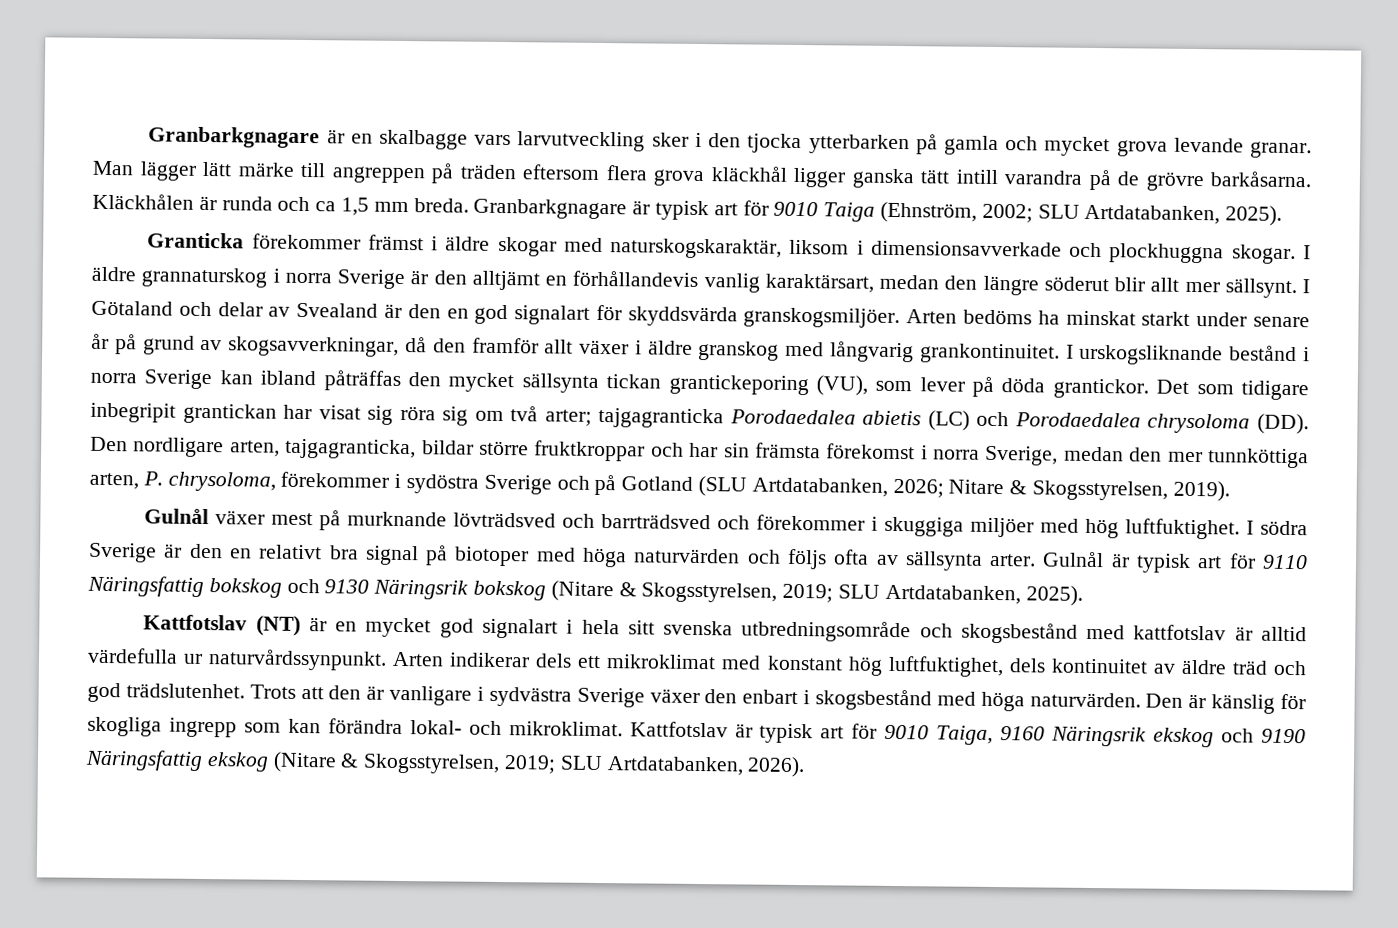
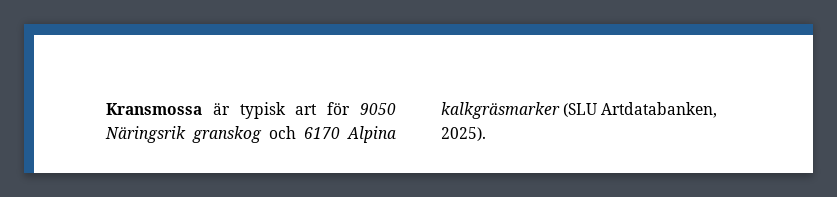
[148,126,1312,159] [92,160,1311,192] [92,193,1283,226] [147,232,1311,265] [91,266,1310,299] [91,300,1311,329] [91,333,1310,366] [90,369,1310,401] [90,402,1309,435] [90,436,1310,469] [89,471,1230,502] [144,508,1308,540] [88,542,1309,573] [87,575,1083,606] [143,614,1307,644] [87,647,1307,678] [87,682,1307,714] [87,716,1306,748] [85,749,806,778] Granbarkgnagare är en skalbagge vars larvutveckling sker i den tjocka ytterbarken på gamla och mycket grova levande granar. Man lägger lätt märke till angreppen på träden eftersom flera grova kläckhål ligger ganska tätt intill varandra på de grövre barkåsarna. Kläckhålen är runda och ca 1,5 mm breda. Granbarkgnagare är typisk art för 9010 Taiga (Ehnström, 2002; SLU Artdatabanken, 2025). // Granticka förekommer främst i äldre skogar med naturskogskaraktär, liksom i dimensionsavverkade och plockhuggna skogar. I äldre grannaturskog i norra Sverige är den alltjämt en förhållandevis vanlig karaktärsart, medan den längre söderut blir allt mer sällsynt. I Götaland och delar av Svealand är den en god signalart för skyddsvärda granskogsmiljöer. Arten bedöms ha minskat starkt under senare år på grund av skogsavverkningar, då den framför allt växer i äldre granskog med långvarig grankontinuitet. I urskogsliknande bestånd i norra Sverige kan ibland påträffas den mycket sällsynta tickan grantickeporing (VU), som lever på döda grantickor. Det som tidigare inbegripit grantickan har visat sig röra sig om två arter; tajgagranticka Porodaedalea abietis (LC) och Porodaedalea chrysoloma (DD). Den nordligare arten, tajgagranticka, bildar större fruktkroppar och har sin främsta förekomst i norra Sverige, medan den mer tunnköttiga arten, P. chrysoloma, förekommer i sydöstra Sverige och på Gotland (SLU Artdatabanken, 2026; Nitare & Skogsstyrelsen, 2019). // Gulnål växer mest på murknande lövträdsved och barrträdsved och förekommer i skuggiga miljöer med hög luftfuktighet. I södra Sverige är den en relativt bra signal på biotoper med höga naturvärden och följs ofta av sällsynta arter. Gulnål är typisk art för 9110 Näringsfattig bokskog och 9130 Näringsrik bokskog (Nitare & Skogsstyrelsen, 2019; SLU Artdatabanken, 2025). // Kattfotslav (NT) är en mycket god signalart i hela sitt svenska utbredningsområde och skogsbestånd med kattfotslav är alltid värdefulla ur naturvårdssynpunkt. Arten indikerar dels ett mikroklimat med konstant hög luftfuktighet, dels kontinuitet av äldre träd och god trädslutenhet. Trots att den är vanligare i sydvästra Sverige växer den enbart i skogsbestånd med höga naturvärden. Den är känslig för skogliga ingrepp som kan förändra lokal- och mikroklimat. Kattfotslav är typisk art för 9010 Taiga, 9160 Näringsrik ekskog och 9190 Näringsfattig ekskog (Nitare & Skogsstyrelsen, 2019; SLU Artdatabanken, 2026). -> [106,102,396,119] [105,126,396,143] [441,102,718,119] [441,127,486,141] Kransmossa är typisk art för 9050 Näringsrik granskog och 6170 Alpina kalkgräsmarker (SLU Artdatabanken, 2025).

